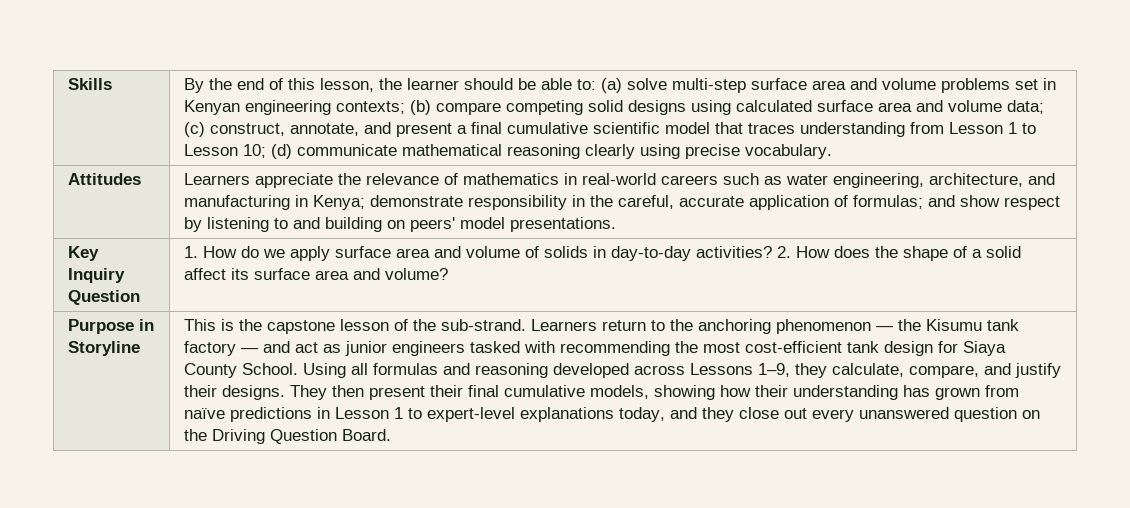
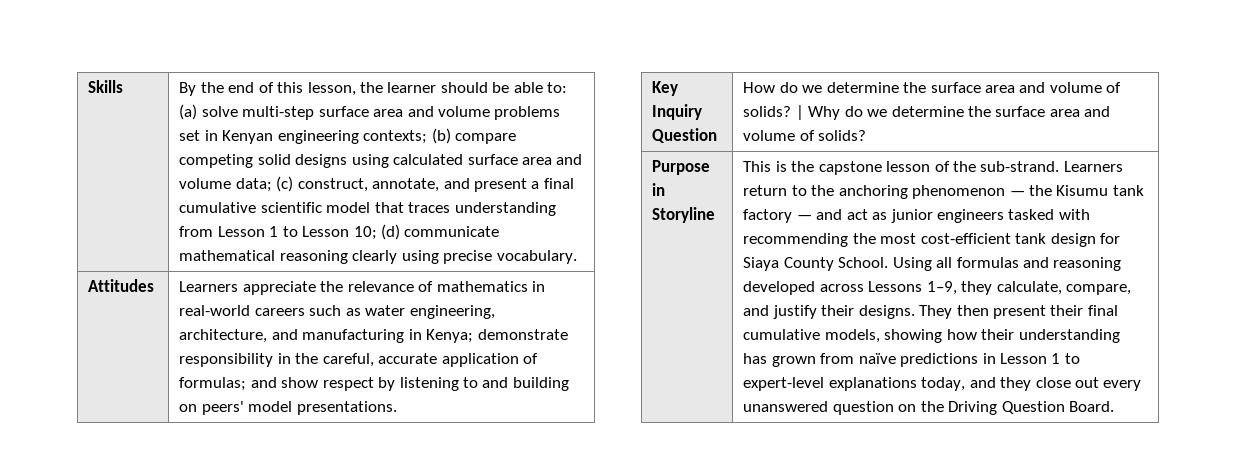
[183,246,198,258] 1. -> (718, 135) none
[289,246,1021,261] [183,268,448,280] apply surface area and volume of solids in day-to-day activities? 2. How does the shape of a solid affect its surface area and volume? -> [826,82,1122,93] [743,105,1111,120] [743,130,867,141] determine the surface area and volume of solids? | Why do we determine the surface area and volume of solids?

